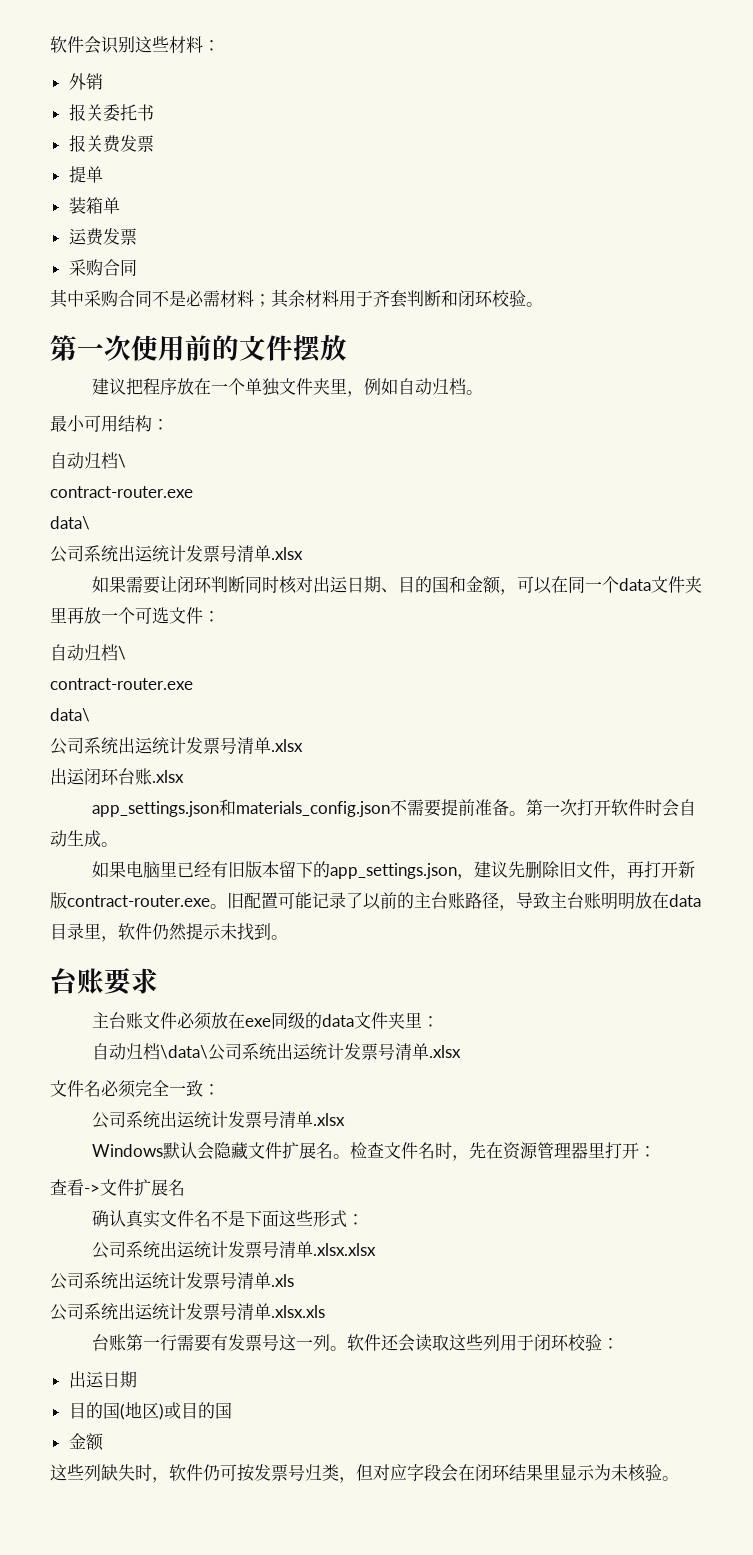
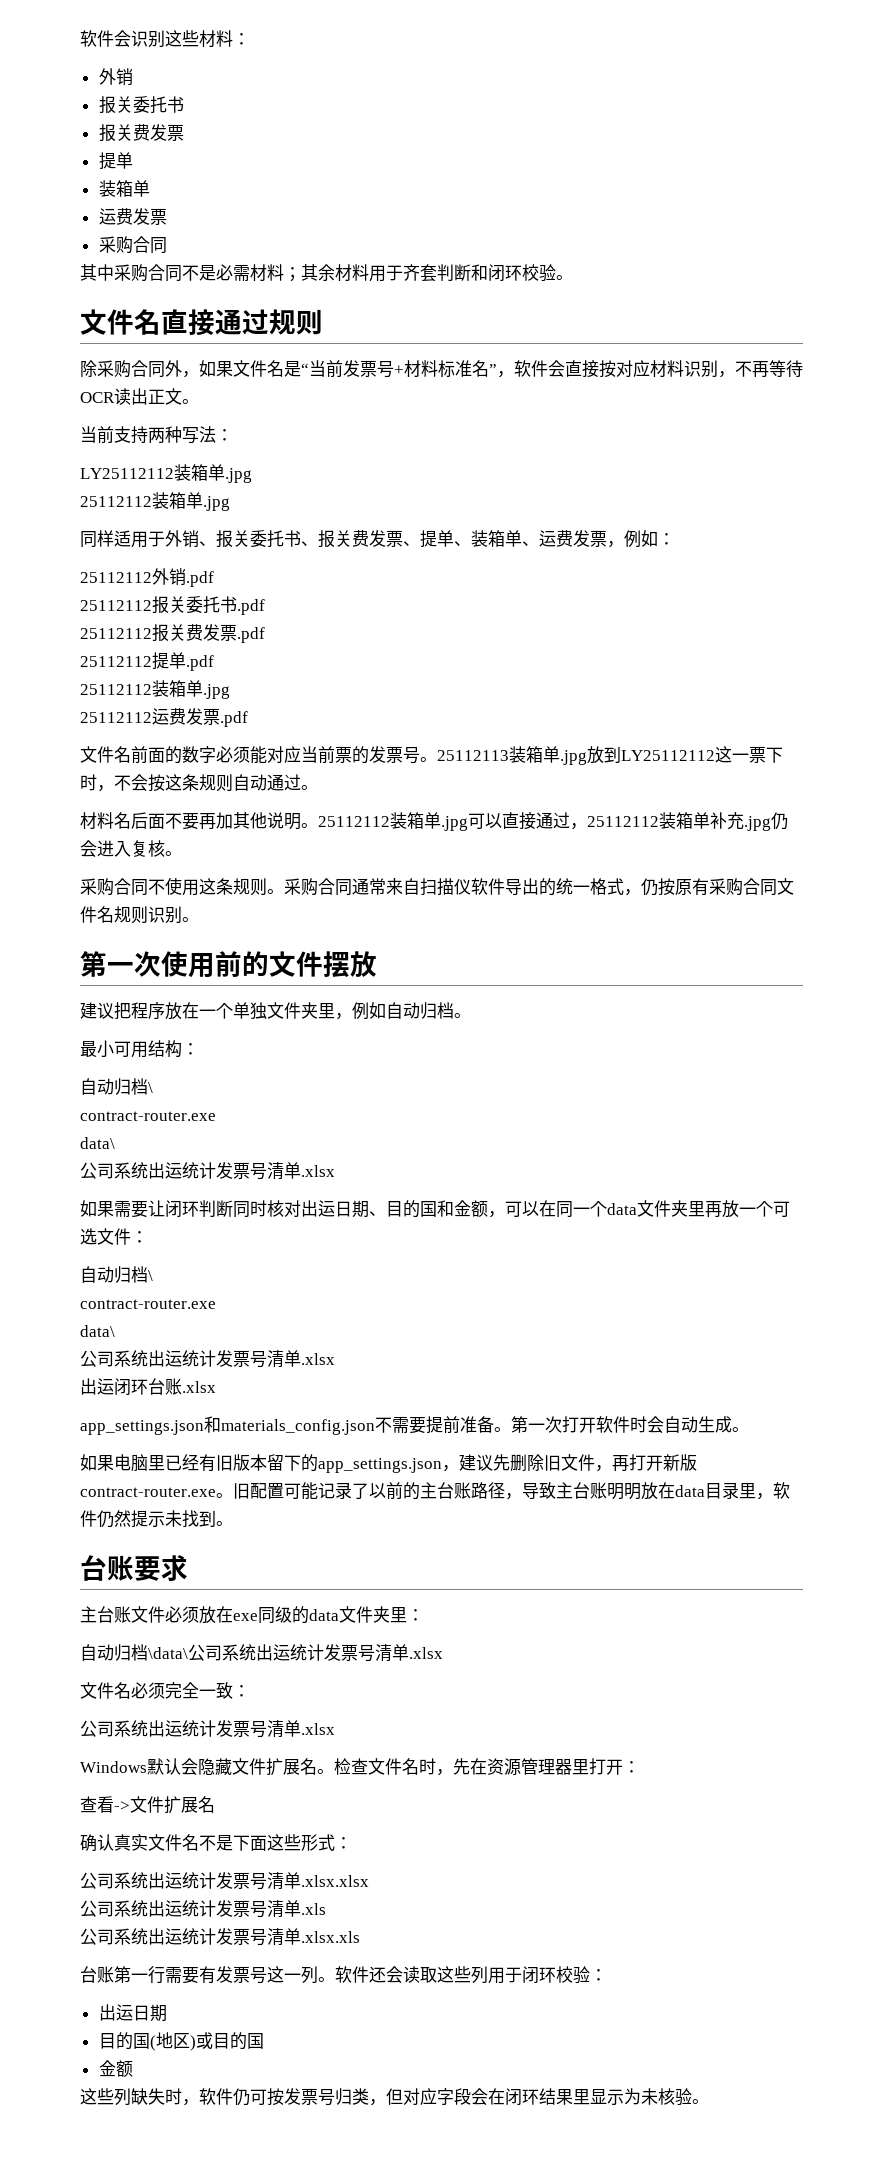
(543, 304) none -> [80,309,323,336] [80,360,803,378] [80,388,199,405] [80,426,233,444] [80,464,252,483] [80,492,230,511] [80,530,675,548] [80,568,214,587] [80,596,265,615] [80,624,265,643] [80,652,214,671] [80,680,230,699] [80,708,248,727] [80,746,783,765] [80,774,318,792] [80,812,788,831] [80,840,182,857] [80,877,794,896] [80,906,199,924] // 文件名直接通过规则 // 除采购合同外，如果文件名是“当前发票号+材料标准名”，软件会直接按对应材料识别，不再等待OCR读出正文。 // 当前支持两种写法： // LY25112112装箱单.jpg // 25112112装箱单.jpg // 同样适用于外销、报关委托书、报关费发票、提单、装箱单、运费发票，例如： // 25112112外销.pdf // 25112112报关委托书.pdf // 25112112报关费发票.pdf // 25112112提单.pdf // 25112112装箱单.jpg // 25112112运费发票.pdf // 文件名前面的数字必须能对应当前票的发票号。25112113装箱单.jpg放到LY25112112这一票下时，不会按这条规则自动通过。 // 材料名后面不要再加其他说明。25112112装箱单.jpg可以直接通过，25112112装箱单补充.jpg仍会进入复核。 // 采购合同不使用这条规则。采购合同通常来自扫描仪软件导出的统一格式，仍按原有采购合同文件名规则识别。

